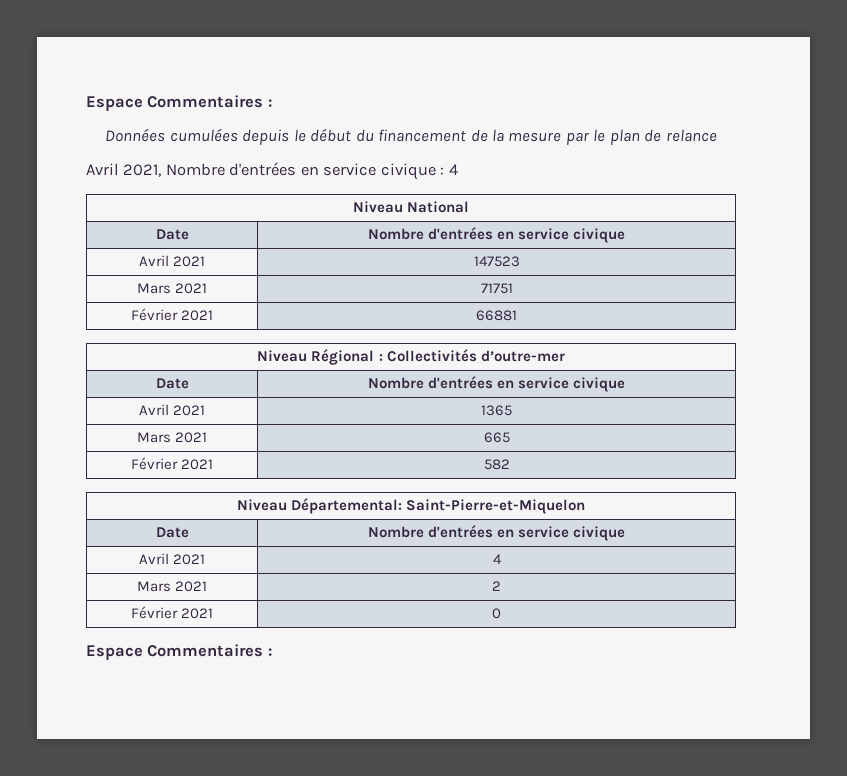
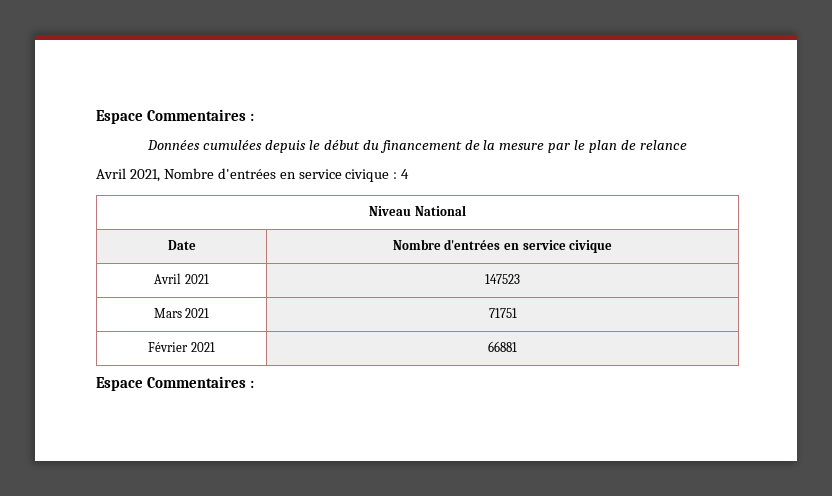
[257,349,565,365] [155,378,189,389] [367,376,626,392] [138,404,206,416] [481,405,512,416] [136,432,208,443] [483,432,510,443] [130,457,214,470] [483,459,510,470] [236,498,586,514] [155,527,189,538] [367,525,626,541] [138,553,206,565] [492,554,502,564] [136,581,208,592] [492,581,501,591] [130,606,214,619] [492,608,501,619] // Niveau Régional : Collectivités d’outre-mer // Date | Nombre d'entrées en service civique // Avril 2021 | 1365 // Mars 2021 | 665 // Février 2021 | 582 // Niveau Départemental: Saint-Pierre-et-Miquelon // Date | Nombre d'entrées en service civique // Avril 2021 | 4 // Mars 2021 | 2 // Février 2021 | 0 -> (517, 346) none

